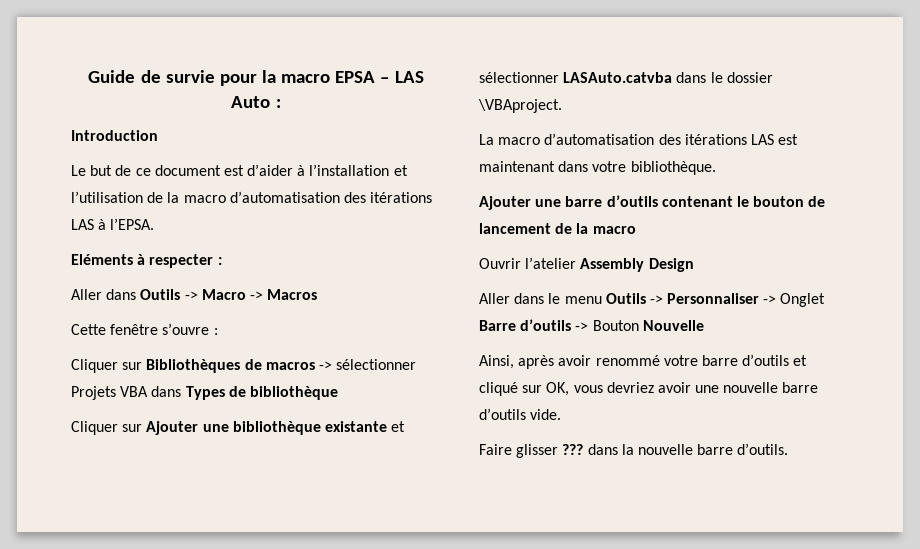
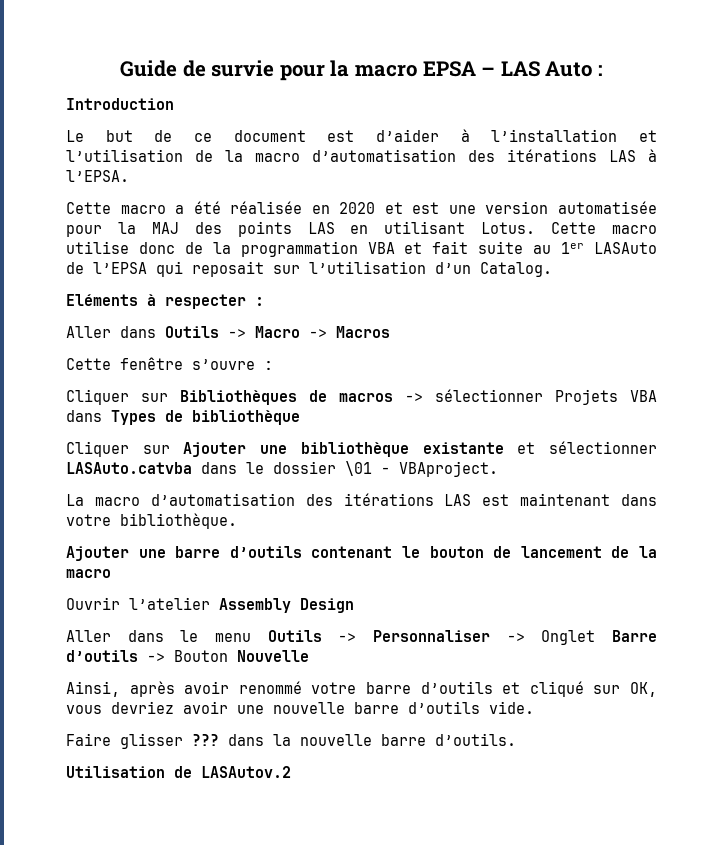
(155, 224) none -> [66,201,657,214] [66,221,657,237] [66,241,658,257] [66,261,552,277] // Cette macro a été réalisée en 2020 et est une version automatisée pour la MAJ des points LAS en utilisant Lotus. Cette macro utilise donc de la programmation VBA et fait suite au 1er LASAuto de l’EPSA qui reposait sur l’utilisation d’un Catalog.
[478,99,562,113] \VBAproject. -> [345,461,498,477] \01 - VBAproject.
(789, 449) none -> [66,766,291,778] // Utilisation de LASAutov.2

